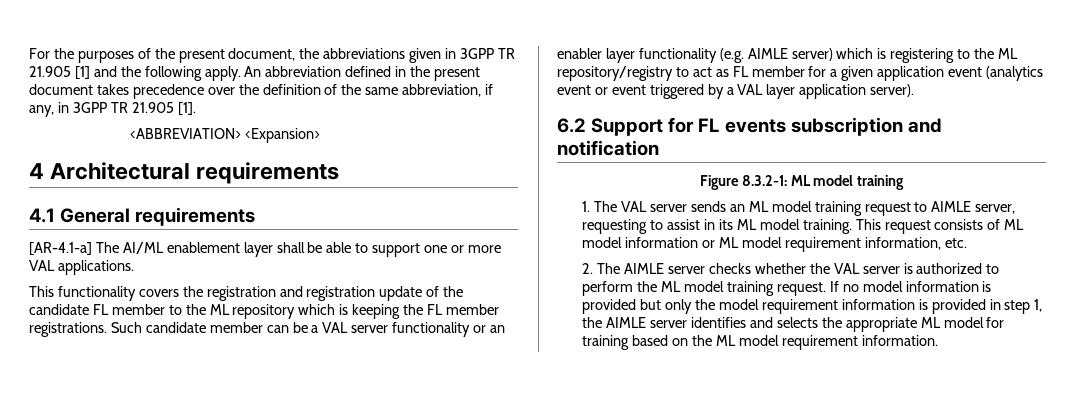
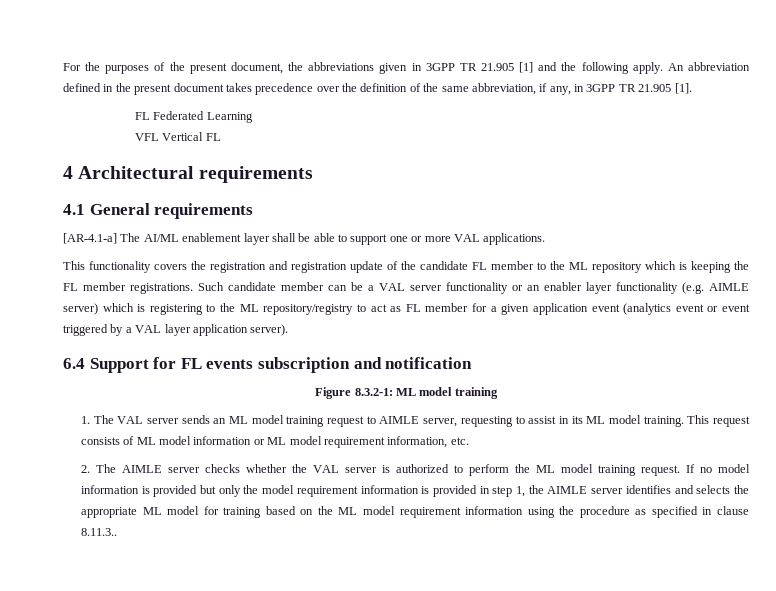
[130,128,321,143] <ABBREVIATION> <Expansion> -> [134,111,253,123] [134,132,221,141] FL Federated Learning // VFL Vertical FL
[557,118,586,133] 6.2 -> [63,358,85,369] 6.4
[861,335,938,346] information. -> [465,506,749,518] [80,528,117,536] information using the procedure as specified in clause 8.11.3..

